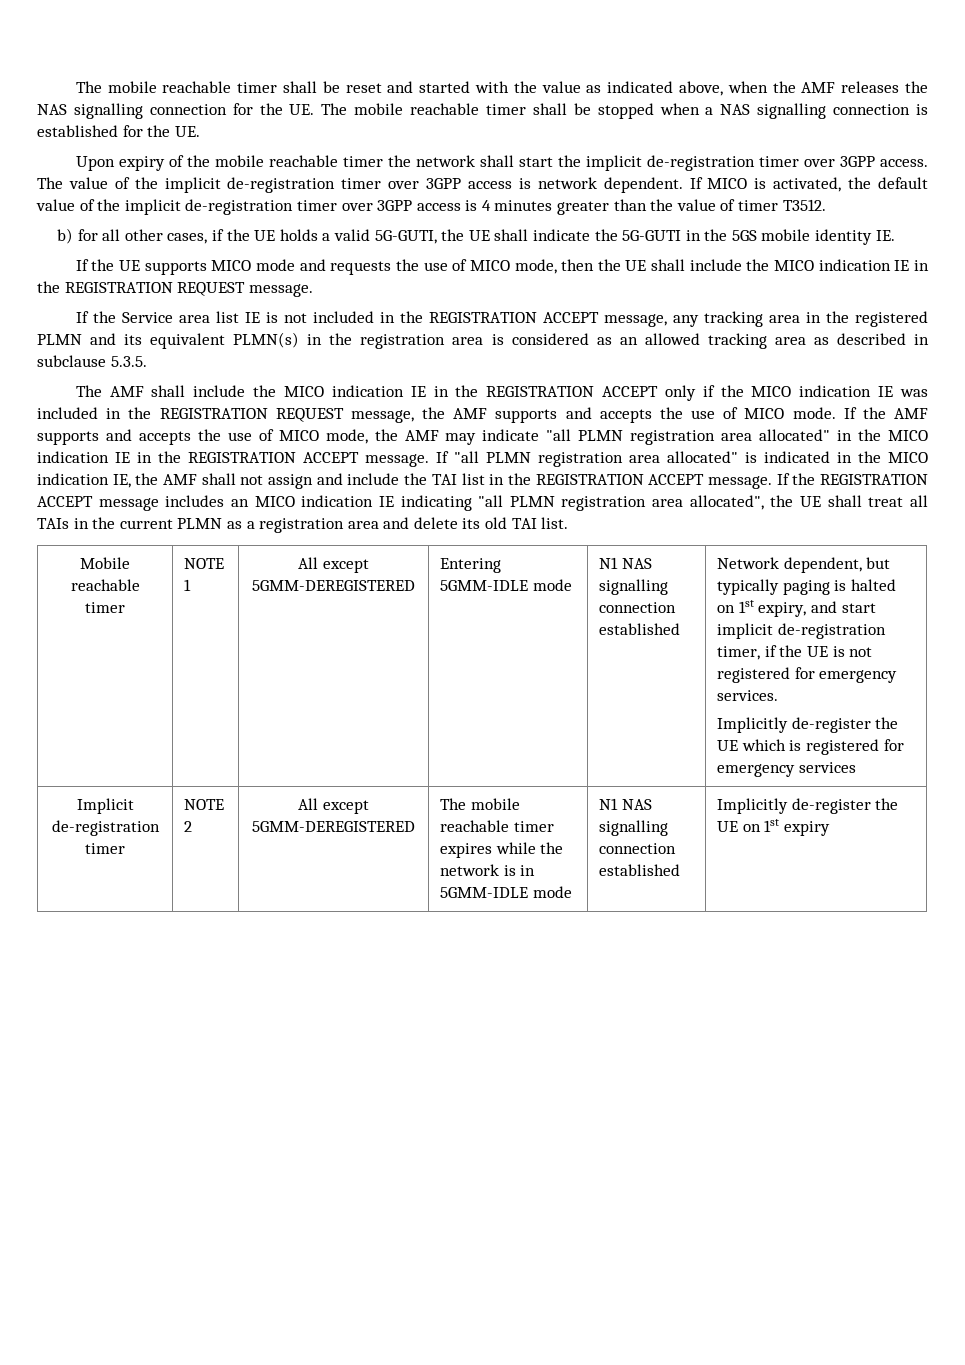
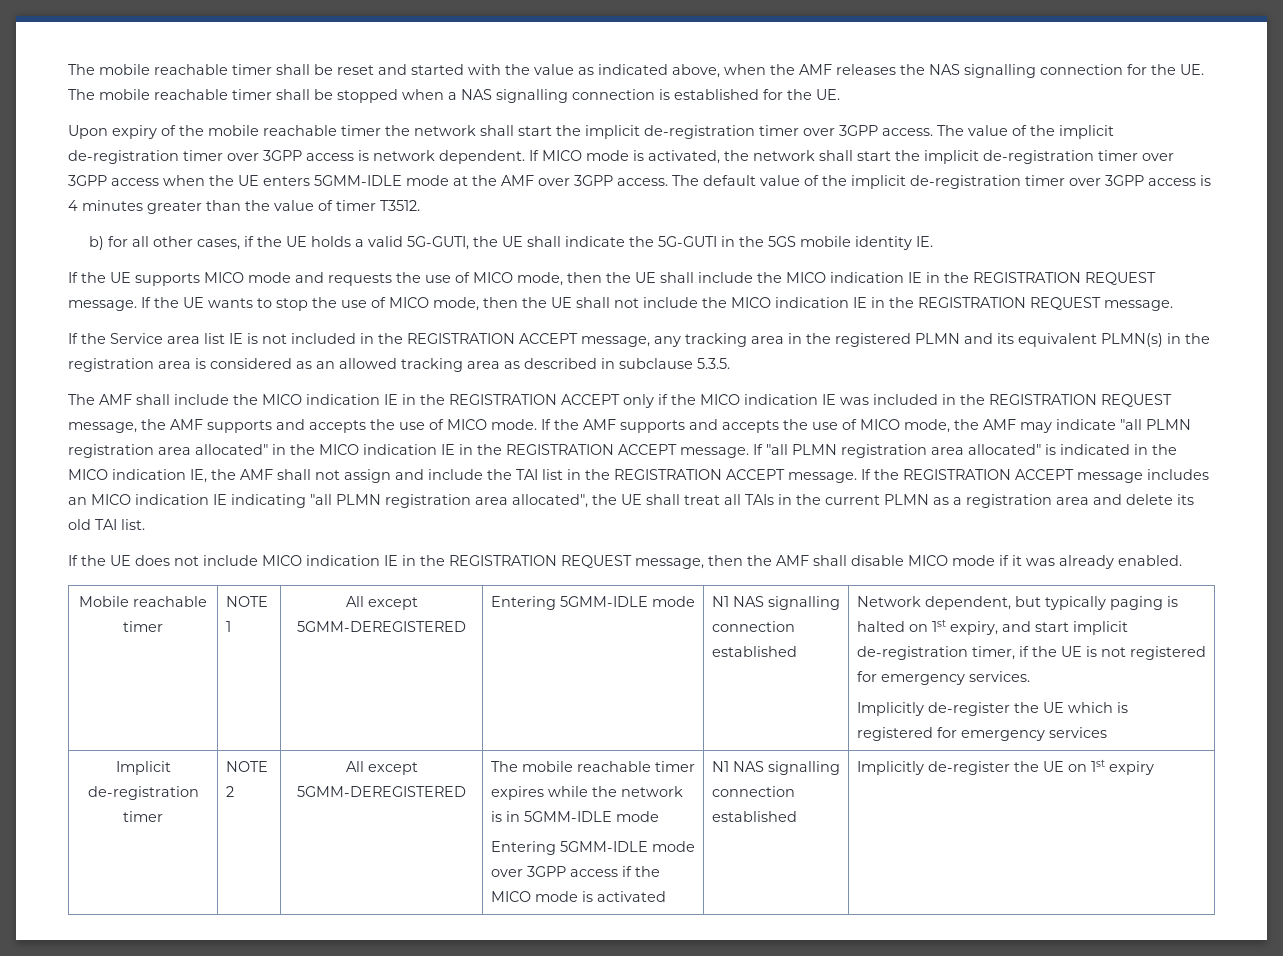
(748, 183) none -> [586,150,629,161] mode
(872, 183) none -> [753,150,1174,164] [68,175,699,186] network shall start the implicit de-registration timer over 3GPP access when the UE enters 5GMM-IDLE mode at the AMF over 3GPP access. The
(313, 290) none -> [141,297,1173,311] If the UE wants to stop the use of MICO mode, then the UE shall not include the MICO indication IE in the REGISTRATION REQUEST message.
(569, 523) none -> [68,555,1182,569] // If the UE does not include MICO indication IE in the REGISTRATION REQUEST message, then the AMF shall disable MICO mode if it was already enabled.
(572, 892) none -> [490,841,695,855] [490,866,660,877] [490,891,666,902] // Entering 5GMM-IDLE mode over 3GPP access if the MICO mode is activated

